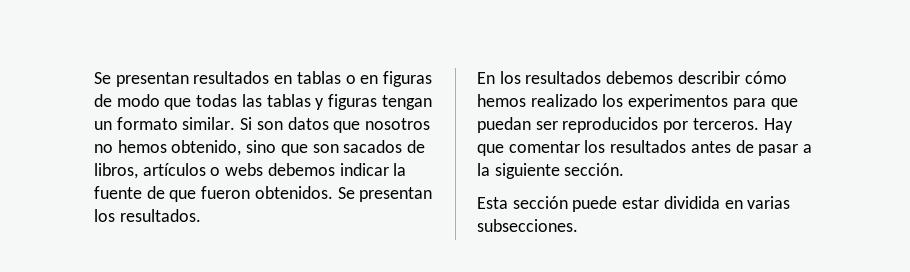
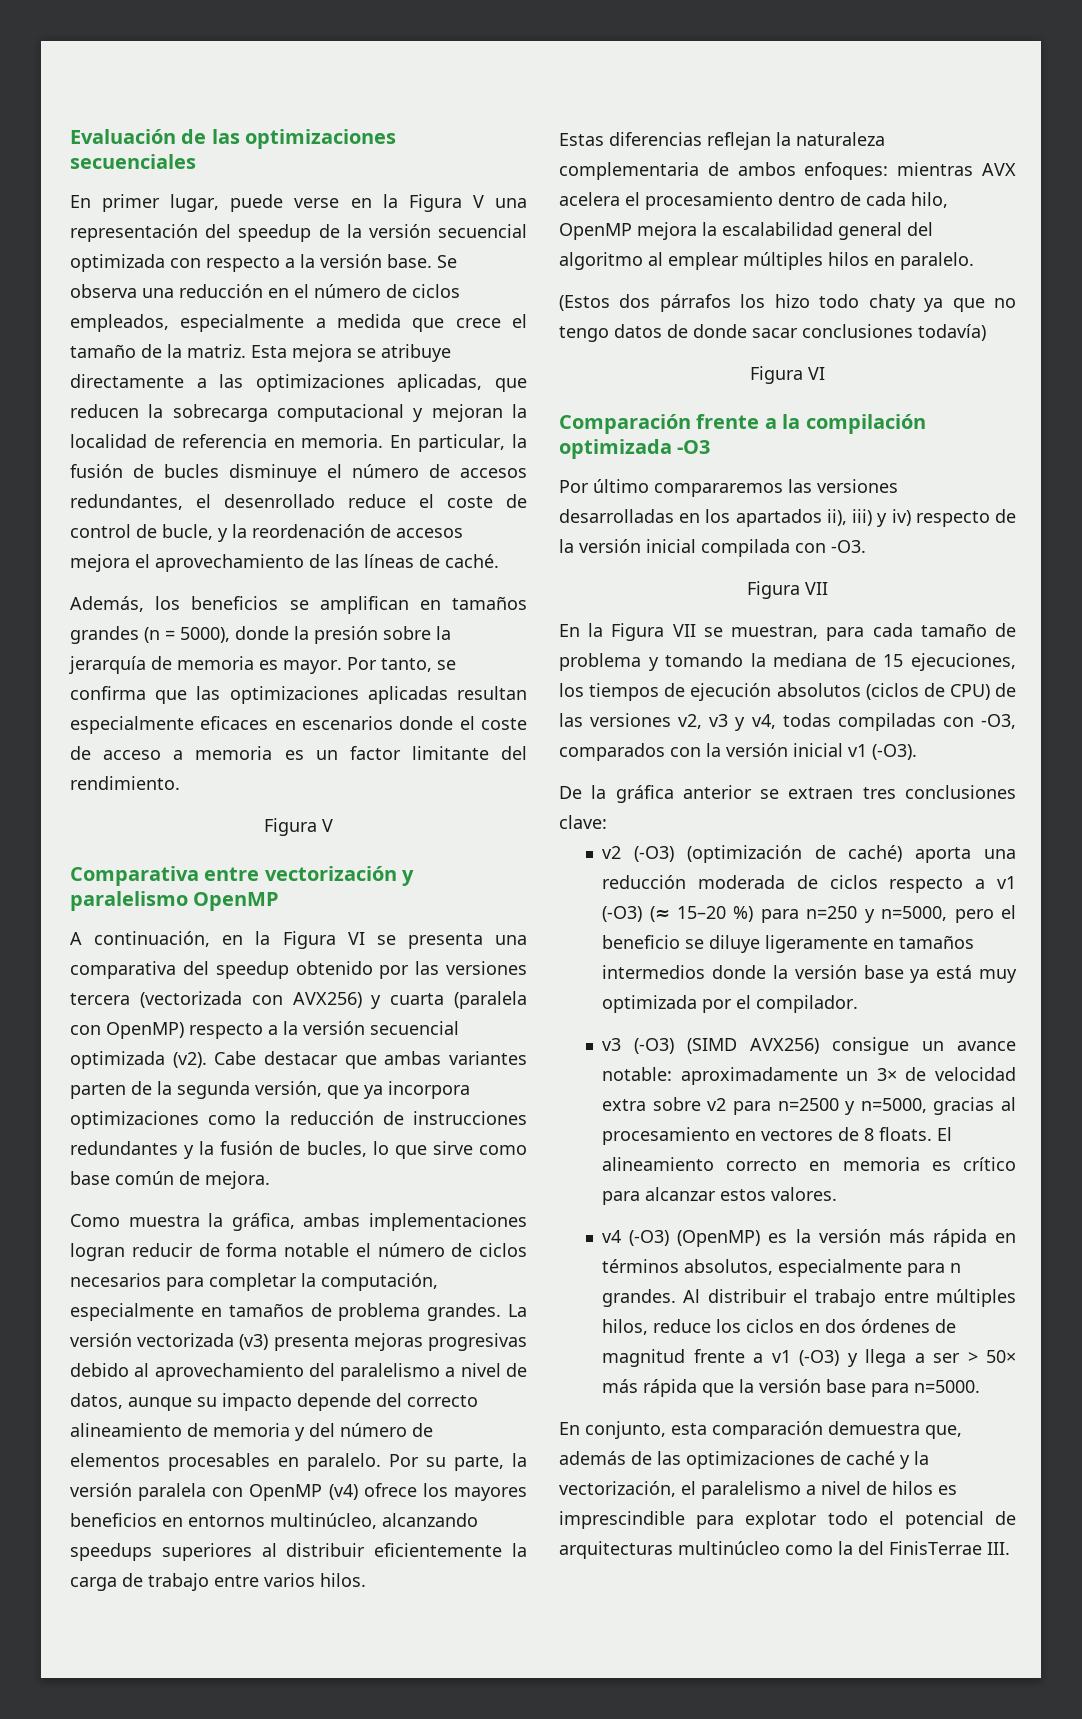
[94,71,433,87] [94,94,432,110] [94,117,431,133] [94,140,426,156] [94,163,407,179] [94,186,433,202] [94,209,201,222] [477,71,787,84] [477,94,798,110] [477,117,793,133] [477,140,813,156] [477,163,625,179] [477,196,791,212] [477,219,578,232] Se presentan resultados en tablas o en figuras de modo que todas las tablas y figuras tengan un formato similar. Si son datos que nosotros no hemos obtenido, sino que son sacados de libros, artículos o webs debemos indicar la fuente de que fueron obtenidos. Se presentan los resultados. // En los resultados debemos describir cómo hemos realizado los experimentos para que puedan ser reproducidos por terceros. Hay que comentar los resultados antes de pasar a la siguiente sección. // Esta sección puede estar dividida en varias subsecciones. -> [70,129,397,149] [70,154,196,169] [70,194,527,212] [70,224,527,242] [70,254,457,272] [70,284,460,298] [70,314,527,332] [70,344,451,362] [70,374,527,392] [70,404,527,422] [70,434,527,452] [70,464,527,482] [70,494,527,510] [70,524,463,542] [70,554,499,572] [70,596,527,614] [70,626,451,644] [69,656,456,674] [70,686,527,704] [70,716,527,734] [70,746,527,760] [70,776,180,790] [264,818,333,836] [70,866,415,886] [70,891,280,911] [70,931,527,949] [70,961,527,979] [70,991,527,1009] [70,1021,459,1039] [70,1051,527,1069] [70,1081,470,1099] [70,1111,527,1129] [70,1141,527,1159] [70,1171,270,1189] [70,1213,527,1231] [70,1243,527,1261] [70,1273,438,1291] [70,1303,527,1321] [70,1333,527,1351] [70,1363,527,1381] [70,1393,478,1411] [70,1423,433,1441] [70,1453,527,1471] [70,1483,527,1501] [70,1513,478,1529] [70,1543,527,1561] [70,1573,366,1591] [559,132,885,150] [559,162,1016,180] [559,192,948,210] [559,222,933,240] [559,252,974,270] [559,294,1016,312] [559,324,986,342] [750,366,825,384] [559,414,926,434] [559,439,711,459] [559,479,898,497] [559,509,1016,527] [559,539,866,557] [747,581,828,599] [559,623,1016,641] [559,653,1016,671] [559,683,1016,701] [559,713,1016,731] [559,743,917,761] [559,785,1016,803] [559,815,607,829] [602,845,1016,863] [602,875,1016,893] [602,905,1016,923] [602,935,975,953] [602,965,1017,983] [602,995,859,1013] [602,1037,1016,1055] [602,1067,1016,1085] [602,1097,1016,1115] [602,1127,953,1145] [602,1157,1016,1171] [602,1187,838,1205] [602,1229,1016,1247] [602,1259,962,1277] [602,1289,1016,1307] [602,1319,957,1335] [602,1349,1017,1367] [602,1379,981,1397] [559,1421,962,1439] [559,1451,929,1469] [559,1481,957,1499] [559,1511,1016,1529] [559,1541,1010,1559] Evaluación de las optimizaciones secuenciales // En primer lugar, puede verse en la Figura V una representación del speedup de la versión secuencial optimizada con respecto a la versión base. Se observa una reducción en el número de ciclos empleados, especialmente a medida que crece el tamaño de la matriz. Esta mejora se atribuye directamente a las optimizaciones aplicadas, que reducen la sobrecarga computacional y mejoran la localidad de referencia en memoria. En particular, la fusión de bucles disminuye el número de accesos redundantes, el desenrollado reduce el coste de control de bucle, y la reordenación de accesos mejora el aprovechamiento de las líneas de caché. // Además, los beneficios se amplifican en tamaños grandes (n = 5000), donde la presión sobre la jerarquía de memoria es mayor. Por tanto, se confirma que las optimizaciones aplicadas resultan especialmente eficaces en escenarios donde el coste de acceso a memoria es un factor limitante del rendimiento. // Figura V // Comparativa entre vectorización y paralelismo OpenMP // A continuación, en la Figura VI se presenta una comparativa del speedup obtenido por las versiones tercera (vectorizada con AVX256) y cuarta (paralela con OpenMP) respecto a la versión secuencial optimizada (v2). Cabe destacar que ambas variantes parten de la segunda versión, que ya incorpora optimizaciones como la reducción de instrucciones redundantes y la fusión de bucles, lo que sirve como base común de mejora. // Como muestra la gráfica, ambas implementaciones logran reducir de forma notable el número de ciclos necesarios para completar la computación, especialmente en tamaños de problema grandes. La versión vectorizada (v3) presenta mejoras progresivas debido al aprovechamiento del paralelismo a nivel de datos, aunque su impacto depende del correcto alineamiento de memoria y del número de elementos procesables en paralelo. Por su parte, la versión paralela con OpenMP (v4) ofrece los mayores beneficios en entornos multinúcleo, alcanzando speedups superiores al distribuir eficientemente la carga de trabajo entre varios hilos. // Estas diferencias reflejan la naturaleza complementaria de ambos enfoques: mientras AVX acelera el procesamiento dentro de cada hilo, OpenMP mejora la escalabilidad general del algoritmo al emplear múltiples hilos en paralelo. // (Estos dos párrafos los hizo todo chaty ya que no tengo datos de donde sacar conclusiones todavía) // Figura VI // Comparación frente a la compilación optimizada -O3 // Por último compararemos las versiones desarrolladas en los apartados ii), iii) y iv) respecto de la versión inicial compilada con -O3. // Figura VII // En la Figura VII se muestran, para cada tamaño de problema y tomando la mediana de 15 ejecuciones, los tiempos de ejecución absolutos (ciclos de CPU) de las versiones v2, v3 y v4, todas compiladas con -O3, comparados con la versión inicial v1 (-O3). // De la gráfica anterior se extraen tres conclusiones clave: // v2 (-O3) (optimización de caché) aporta una reducción moderada de ciclos respecto a v1 (-O3) (≈ 15–20 %) para n=250 y n=5000, pero el beneficio se diluye ligeramente en tamaños intermedios donde la versión base ya está muy optimizada por el compilador. // v3 (-O3) (SIMD AVX256) consigue un avance notable: aproximadamente un 3× de velocidad extra sobre v2 para n=2500 y n=5000, gracias al procesamiento en vectores de 8 floats. El alineamiento correcto en memoria es crítico para alcanzar estos valores. // v4 (-O3) (OpenMP) es la versión más rápida en términos absolutos, especialmente para n grandes. Al distribuir el trabajo entre múltiples hilos, reduce los ciclos en dos órdenes de magnitud frente a v1 (-O3) y llega a ser > 50× más rápida que la versión base para n=5000. // En conjunto, esta comparación demuestra que, además de las optimizaciones de caché y la vectorización, el paralelismo a nivel de hilos es imprescindible para explotar todo el potencial de arquitecturas multinúcleo como la del FinisTerrae III.

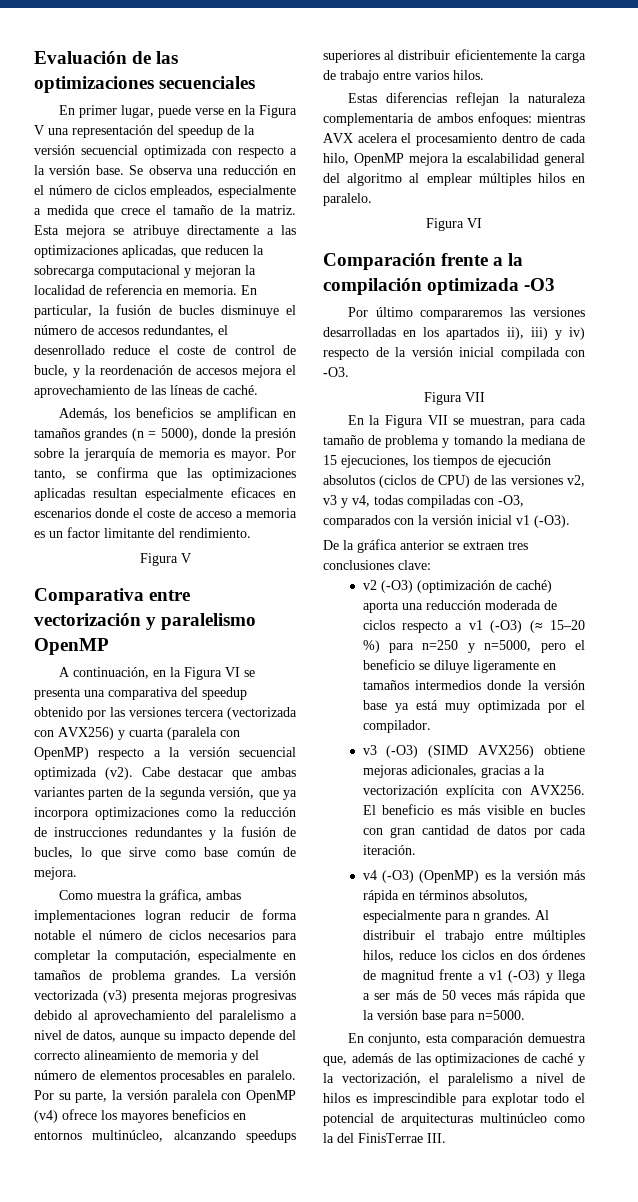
[559,294,1016,312] [559,324,986,342] // (Estos dos párrafos los hizo todo chaty ya que no tengo datos de donde sacar conclusiones todavía) -> (372, 199) none
[832,1037,1016,1055] [602,1067,1016,1085] [602,1097,1016,1115] [602,1127,953,1145] [602,1157,1016,1171] [602,1187,838,1205] consigue un avance notable: aproximadamente un 3× de velocidad extra sobre v2 para n=2500 y n=5000, gracias al procesamiento en vectores de 8 floats. El alineamiento correcto en memoria es crítico para alcanzar estos valores. -> [544,745,585,755] [362,765,545,778] [362,785,585,798] [362,804,585,815] [362,825,586,838] [362,845,416,855] obtiene mejoras adicionales, gracias a la vectorización explícita con AVX256. El beneficio es más visible en bucles con gran cantidad de datos por cada iteración.
[967,1350,1017,1363] > 50× -> [395,990,492,1000] más de 50 veces

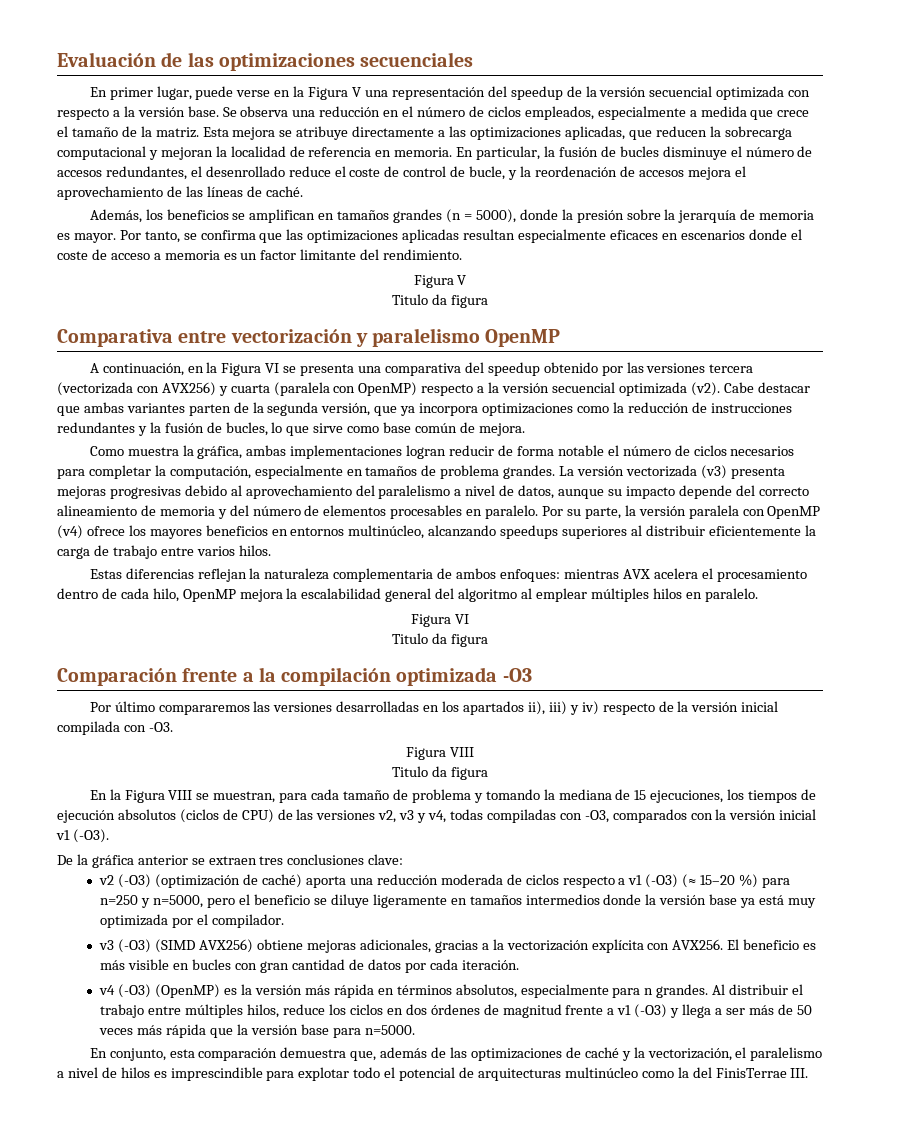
(191, 558) none -> [392,294,488,308] // Titulo da figura
(482, 223) none -> [392,633,488,647] // Titulo da figura
[464,392,485,402] VII -> [449,747,474,757] [392,766,488,780] VIII // Titulo da figura
[427,415,448,425] VII -> [168,790,193,800] VIII

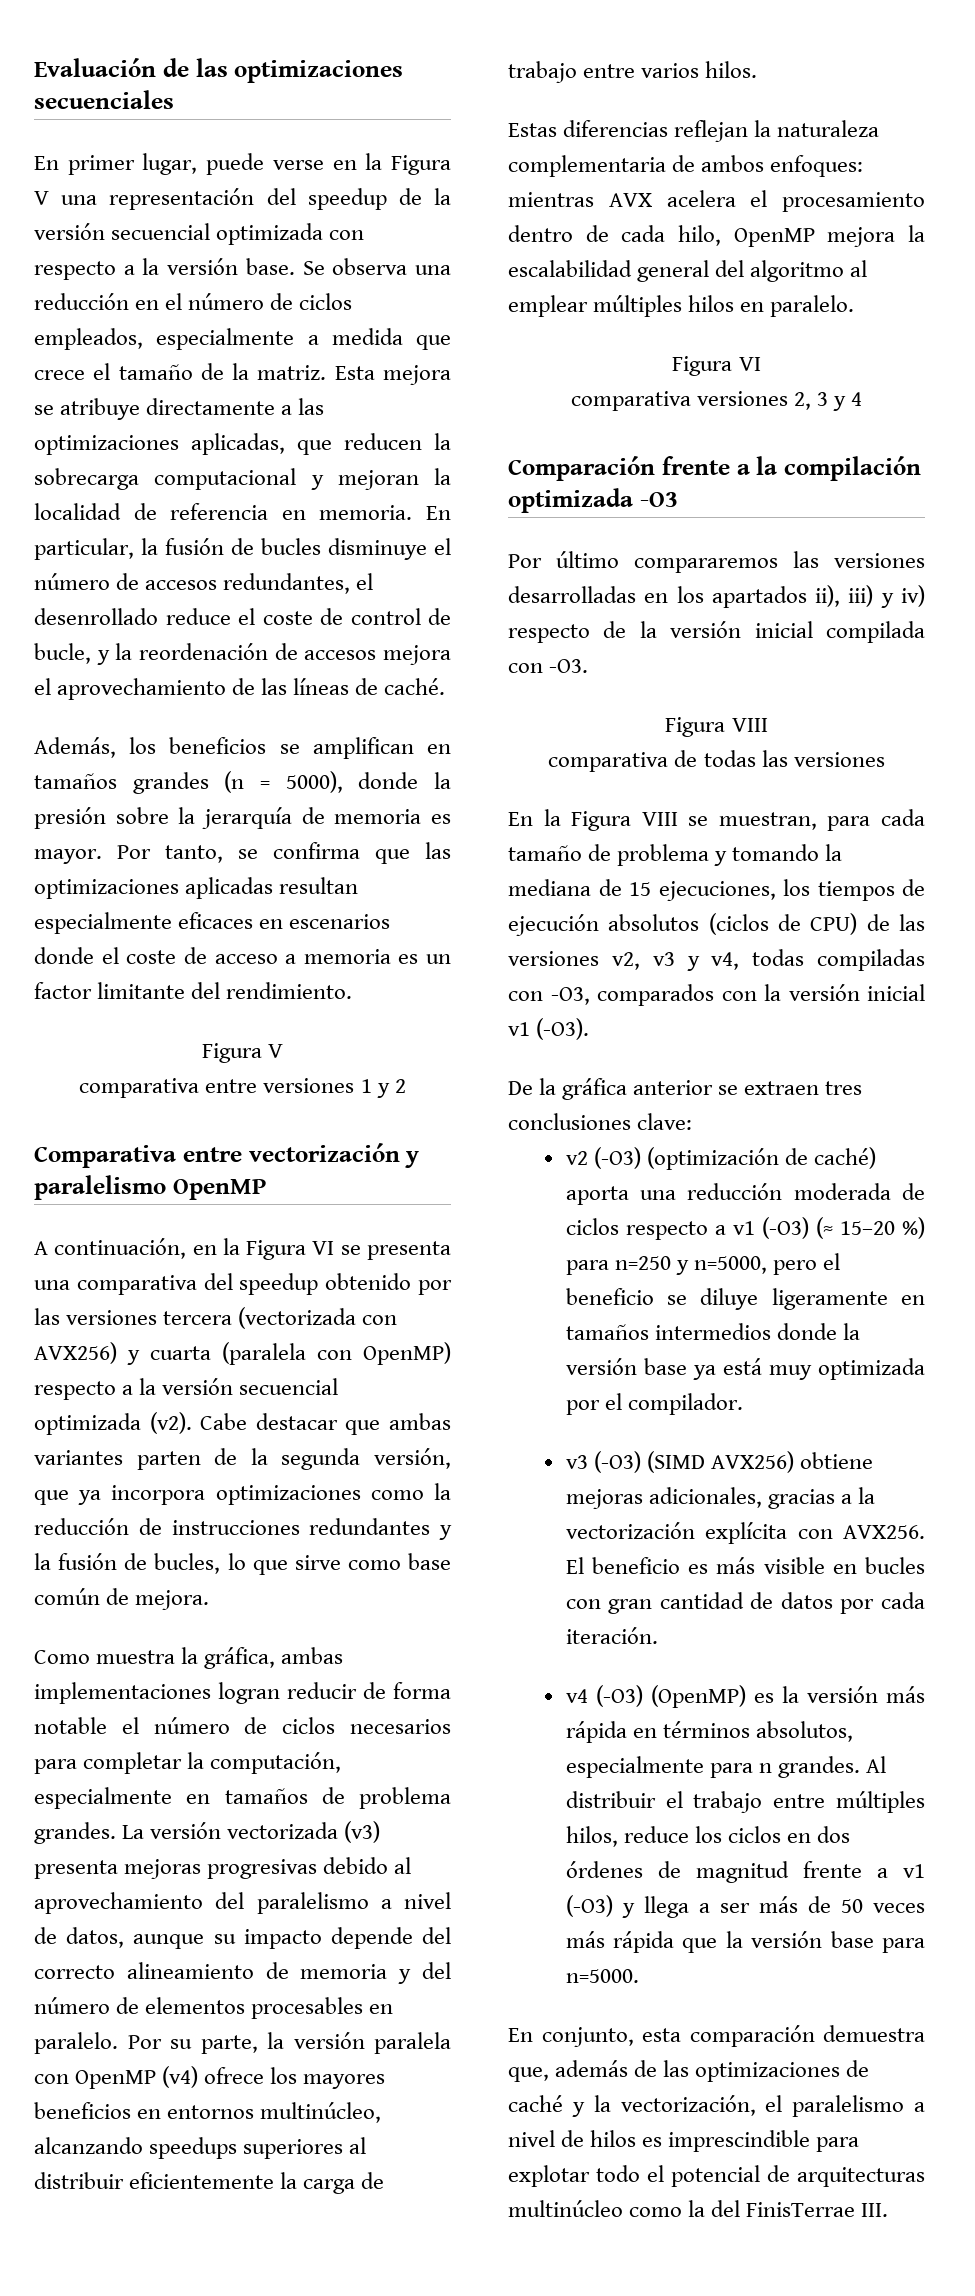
[392,294,488,308] Titulo da figura -> [79,1078,406,1098] comparativa entre versiones 1 y 2
[392,633,488,647] Titulo da figura -> [570,391,863,411] comparativa versiones 2, 3 y 4
[392,766,488,780] Titulo da figura -> [548,750,885,772] comparativa de todas las versiones

